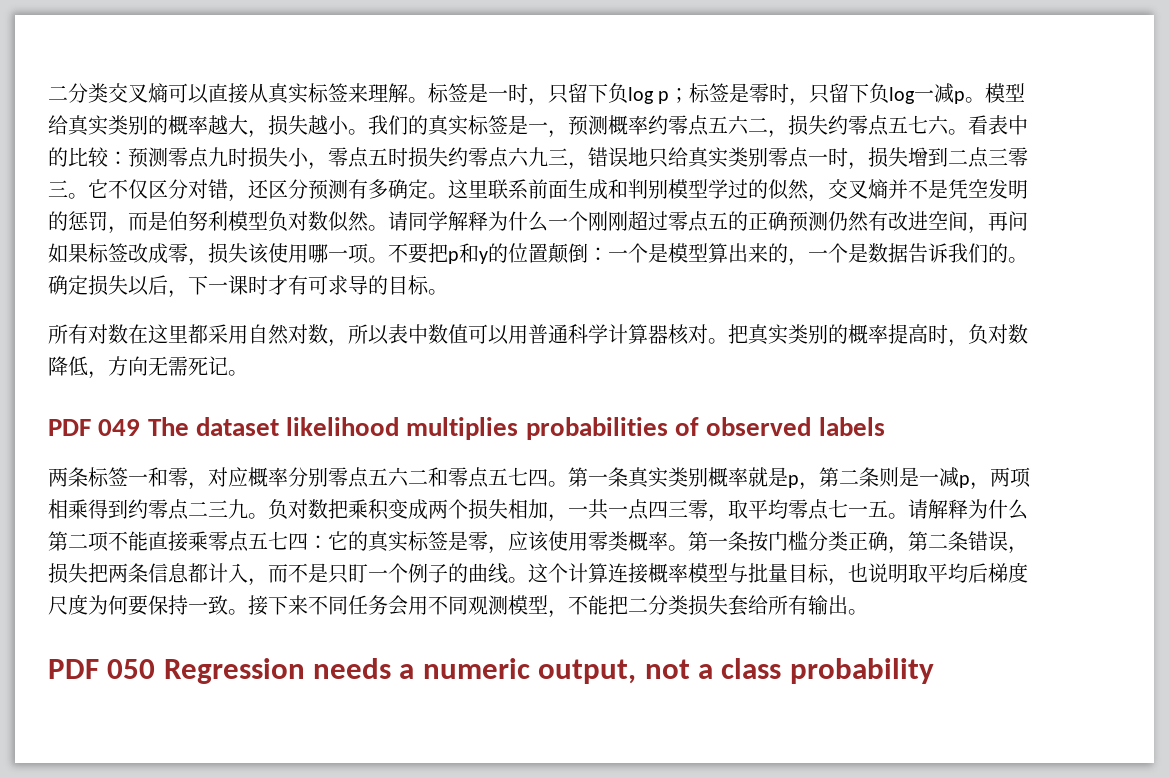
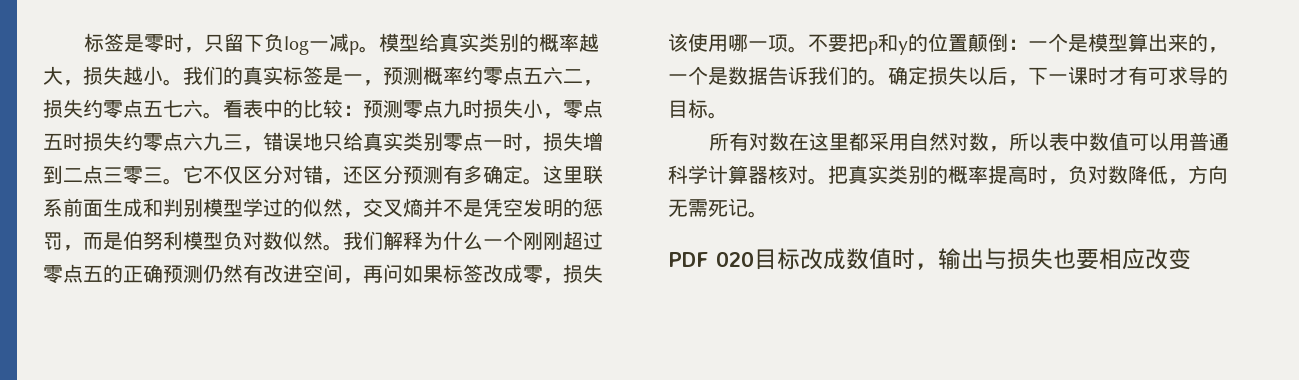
[48,83,690,106] 二分类交叉熵可以直接从真实标签来理解。标签是一时，只留下负log p； -> (84, 42) none
[388,211,448,231] 请同学 -> [343,231,383,250] 我们
[98,417,885,440] [48,467,1031,490] [48,499,1028,522] [48,531,1028,554] [48,562,1028,586] [48,594,868,618] [48,658,934,684] 049 The dataset likelihood multiplies probabilities of observed labels // 两条标签一和零，对应概率分别零点五六二和零点五七四。第一条真实类别概率就是p，第二条则是一减p，两项相乘得到约零点二三九。负对数把乘积变成两个损失相加，一共一点四三零，取平均零点七一五。请解释为什么第二项不能直接乘零点五七四：它的真实标签是零，应该使用零类概率。第一条按门槛分类正确，第二条错误，损失把两条信息都计入，而不是只盯一个例子的曲线。这个计算连接概率模型与批量目标，也说明取平均后梯度尺度为何要保持一致。接下来不同任务会用不同观测模型，不能把二分类损失套给所有输出。 // PDF 050 Regression needs a numeric output, not a class probability -> [716,248,1191,270] 020目标改成数值时，输出与损失也要相应改变

